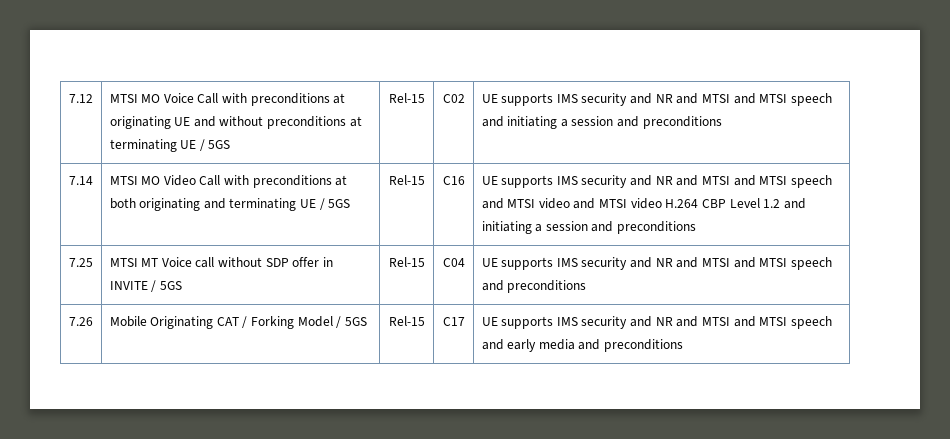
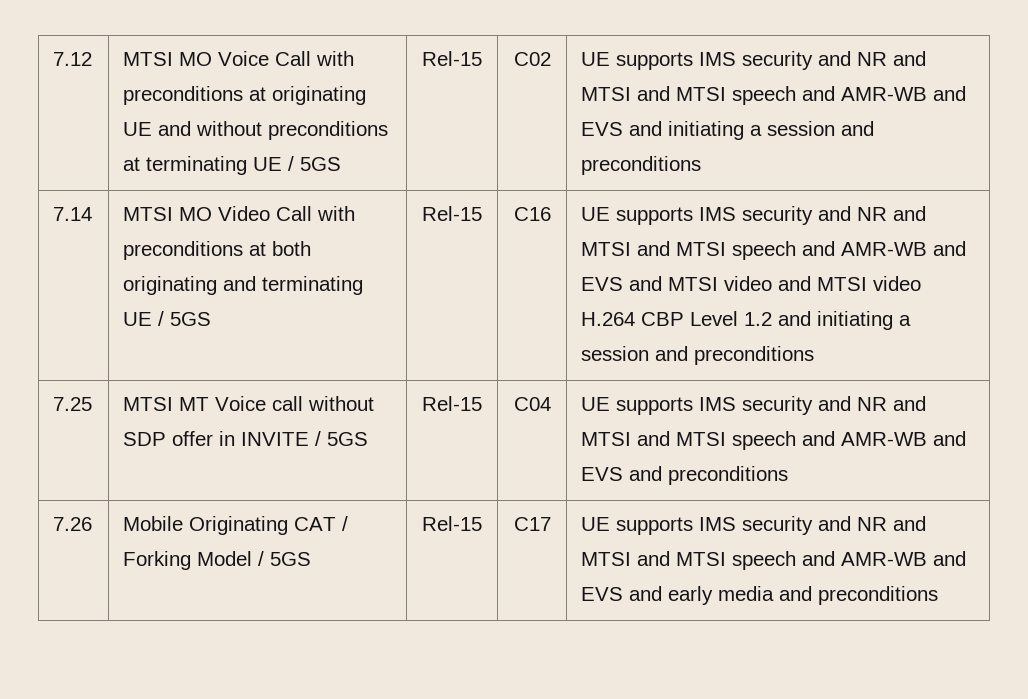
(504, 121) none -> [841,86,967,101] [581,121,663,136] AMR-WB and EVS and
(504, 203) none -> [841,241,967,256] [581,276,663,291] AMR-WB and EVS and
(504, 285) none -> [841,431,967,446] [581,466,663,481] AMR-WB and EVS and
(504, 344) none -> [841,551,967,566] [581,586,663,601] AMR-WB and EVS and

